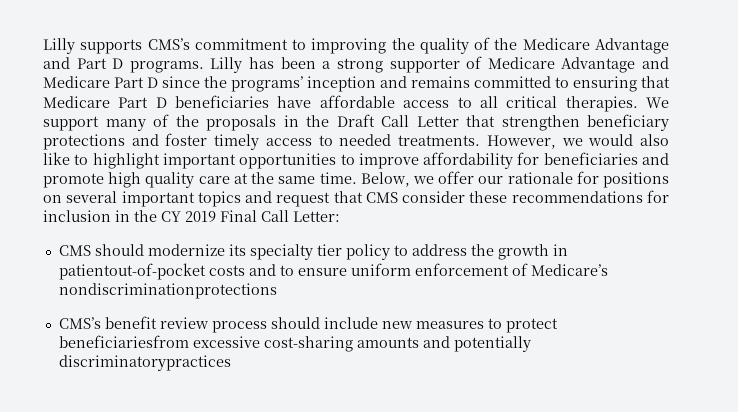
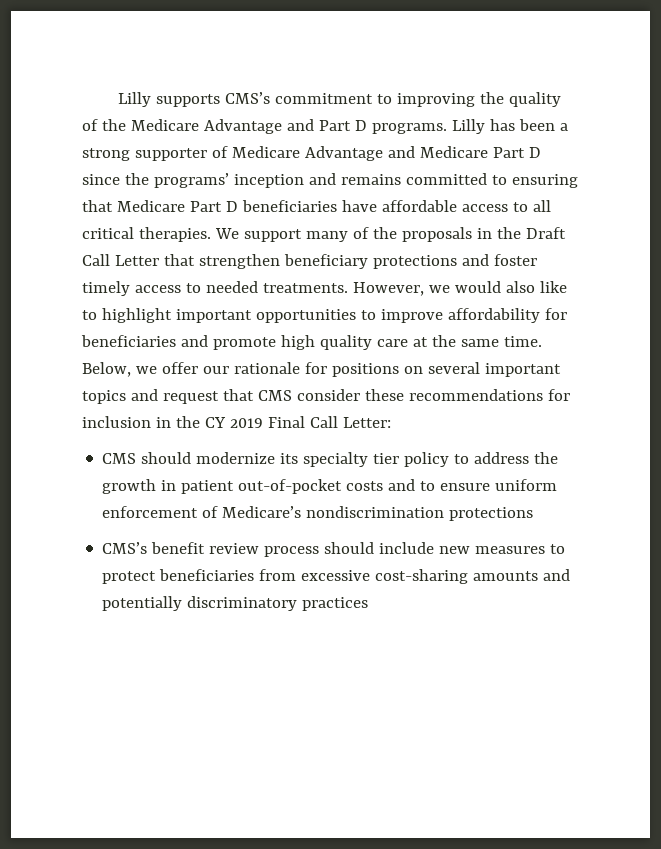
[58,263,206,280] patientout-of-pocket -> [181,479,343,494] patient out-of-pocket
[58,283,277,299] nondiscriminationprotections -> [306,506,534,521] nondiscrimination protections
[58,335,189,348] beneficiariesfrom -> [159,569,297,581] beneficiaries from
[58,355,231,371] discriminatorypractices -> [187,596,369,611] discriminatory practices

